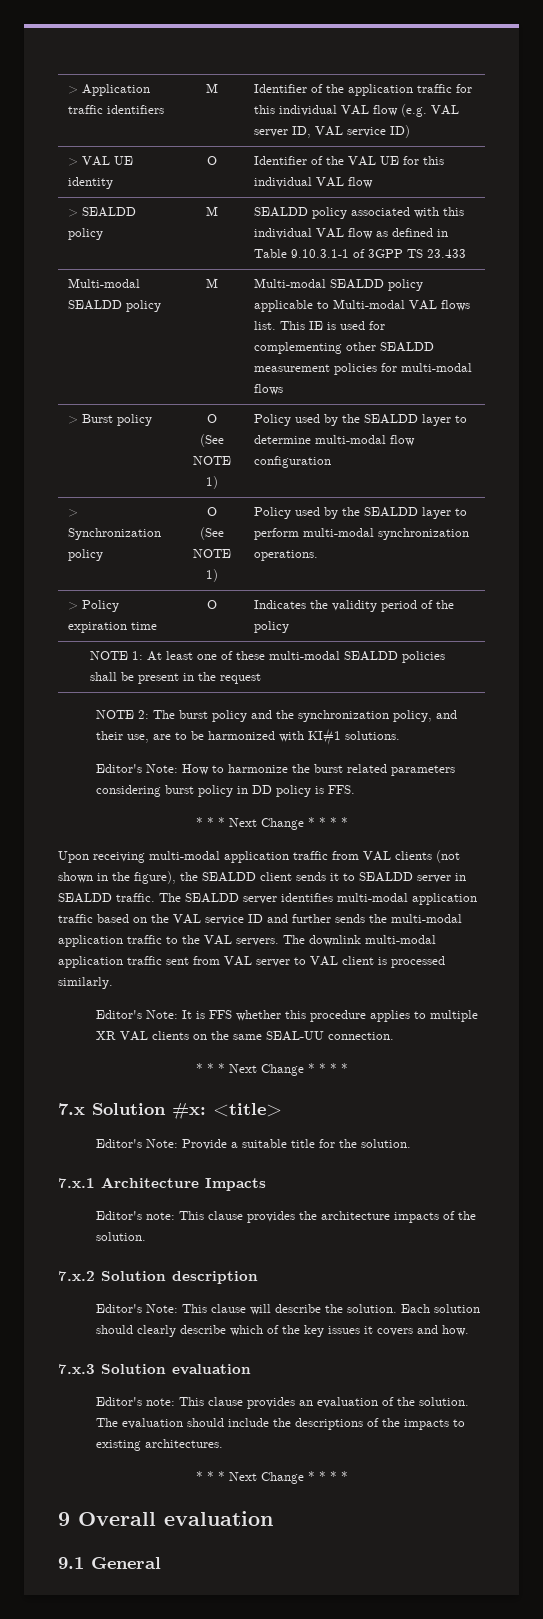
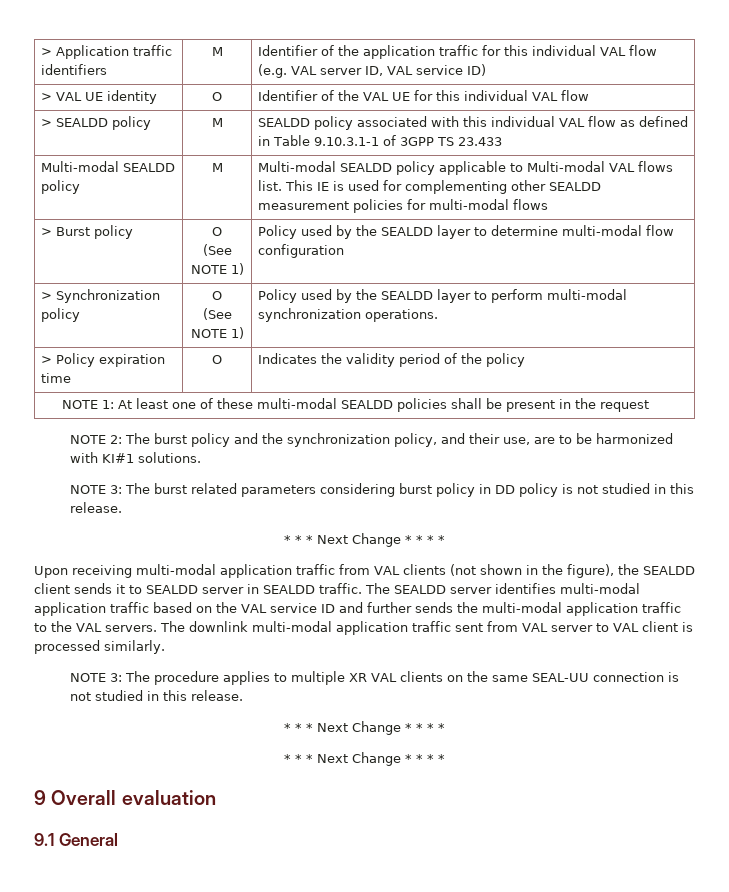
[96,764,311,775] Editor's Note: How to harmonize the -> [69,483,150,494] NOTE 3: The
[328,785,356,794] FFS. -> [576,483,694,494] [69,502,122,513] not studied in this release.
[96,1010,307,1021] Editor's Note: It is FFS whether this -> [69,671,150,682] NOTE 3: The
[328,1032,395,1040] [195,1063,348,1076] [58,1102,282,1120] [96,1139,412,1150] [58,1177,266,1191] [96,1211,477,1223] [96,1232,147,1241] [58,1271,258,1284] [96,1304,481,1315] [96,1325,470,1337] [58,1364,251,1375] [96,1397,470,1409] [96,1418,466,1430] [96,1439,224,1451] connection. // * * * Next Change * * * * // 7.x Solution #x: <title> // Editor's Note: Provide a suitable title for the solution. // 7.x.1 Architecture Impacts // Editor's note: This clause provides the architecture impacts of the solution. // 7.x.2 Solution description // Editor's Note: This clause will describe the solution. Each solution should clearly describe which of the key issues it covers and how. // 7.x.3 Solution evaluation // Editor's note: This clause provides an evaluation of the solution. The evaluation should include the descriptions of the impacts to existing architectures. -> [592,672,679,682] [69,690,243,701] [284,721,445,735] connection is not studied in this release. // * * * Next Change * * * *

